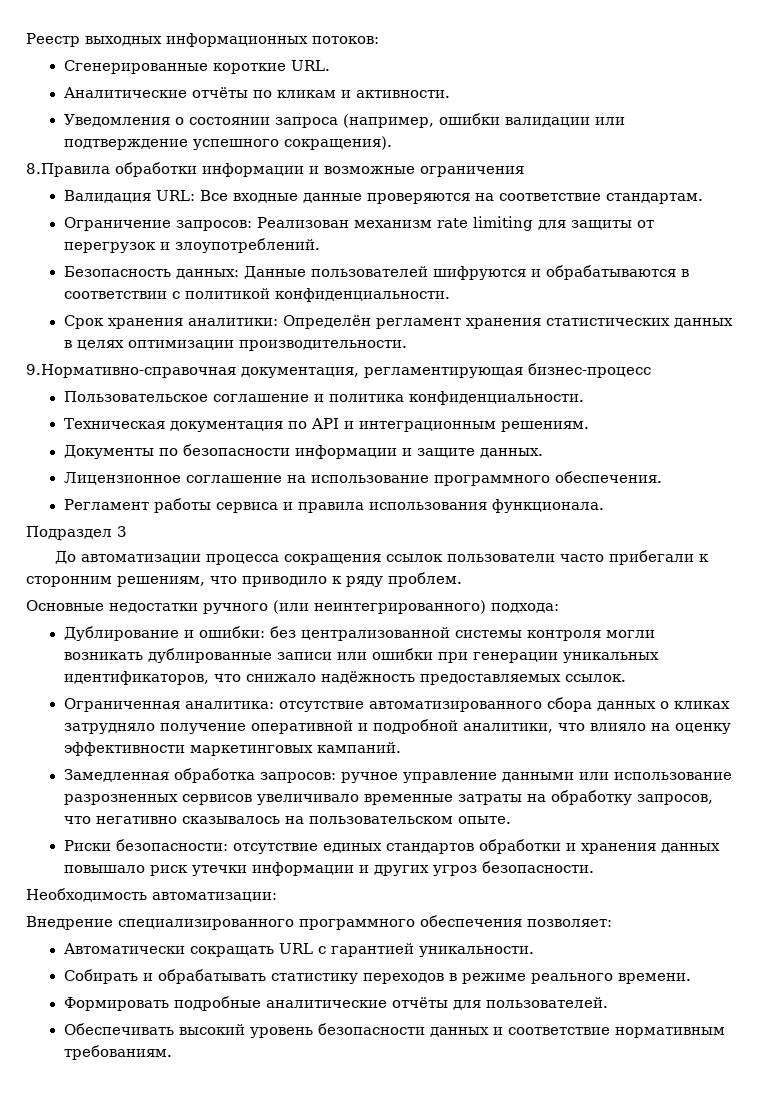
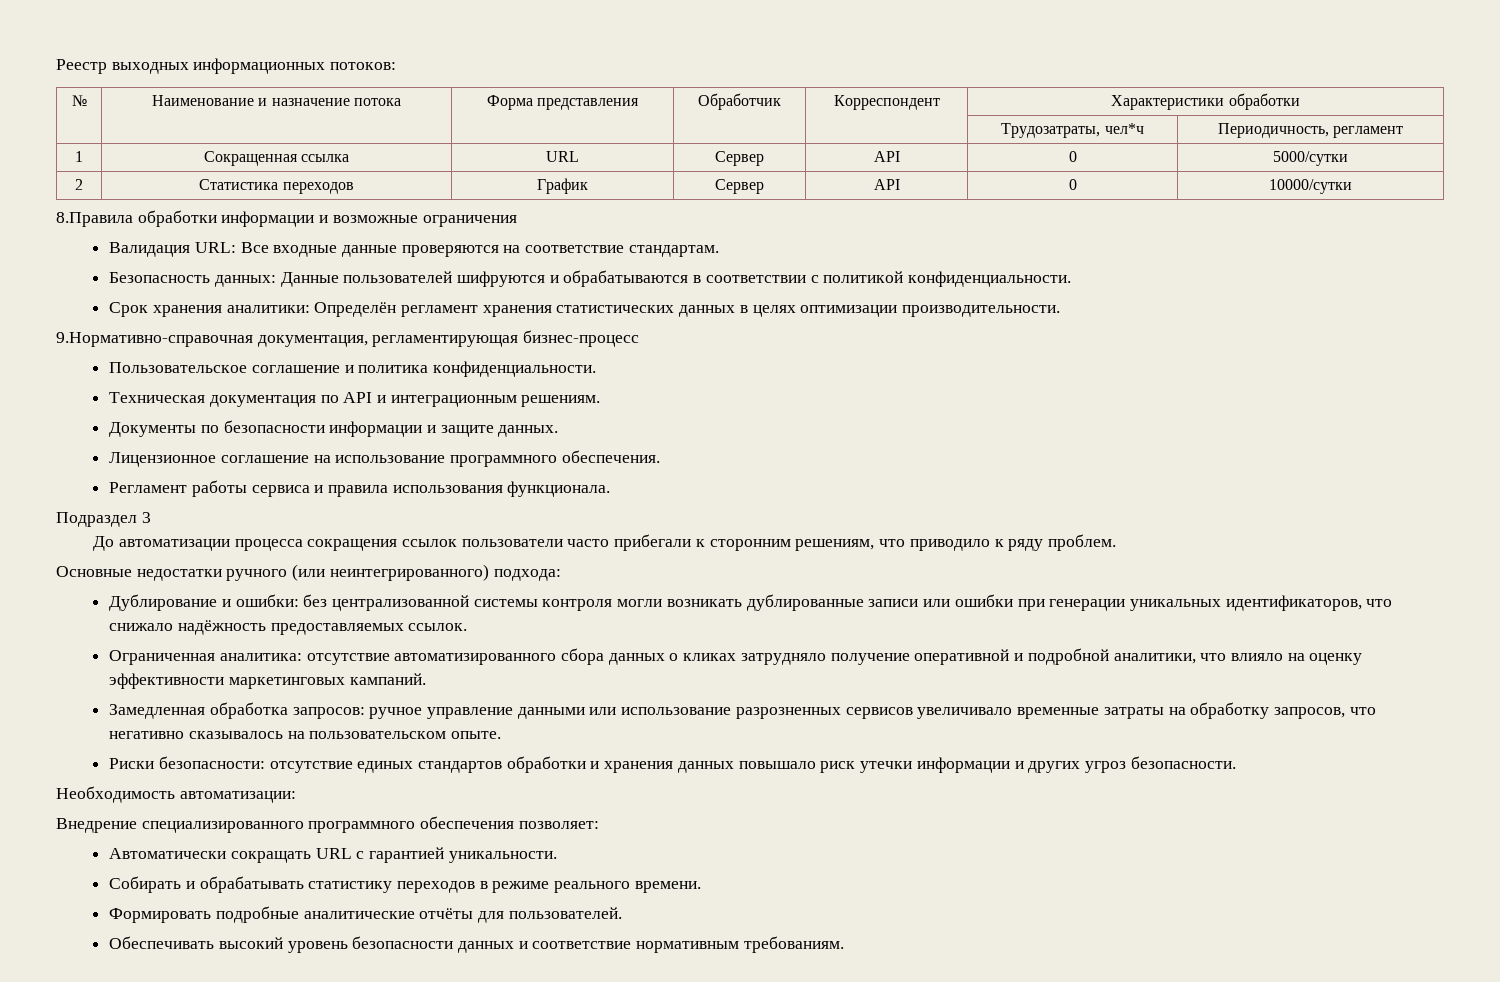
[63,60,330,74] [63,87,450,98] [63,113,625,128] [63,136,392,150] // Сгенерированные короткие URL. // Аналитические отчёты по кликам и активности. // Уведомления о состоянии запроса (например, ошибки валидации или подтверждение успешного сокращения). -> [71,95,87,106] [152,95,401,106] [486,95,640,110] [698,93,781,110] [833,95,940,110] [1111,93,1300,110] [1001,123,1144,138] [1217,123,1404,138] [75,151,83,162] [203,151,350,166] [546,151,579,162] [715,151,764,166] [873,151,900,162] [1068,151,1077,162] [1273,151,1348,166] [75,179,83,190] [199,179,354,194] [537,178,588,194] [715,179,764,194] [873,179,900,190] [1068,179,1077,190] [1269,179,1352,194] // № | Наименование и назначение потока | Форма представления | Обработчик | Корреспондент | Характеристики обработки // | | | | | Трудозатраты, чел*ч | Периодичность, регламент // 1 | Сокращенная ссылка | URL | Сервер | API | 0 | 5000/сутки // 2 | Статистика переходов | График | Сервер | API | 0 | 10000/сутки
[63,216,654,231] [63,238,320,253] // Ограничение запросов: Реализован механизм rate limiting для защиты от перегрузок и злоупотреблений. -> (719, 251) none

